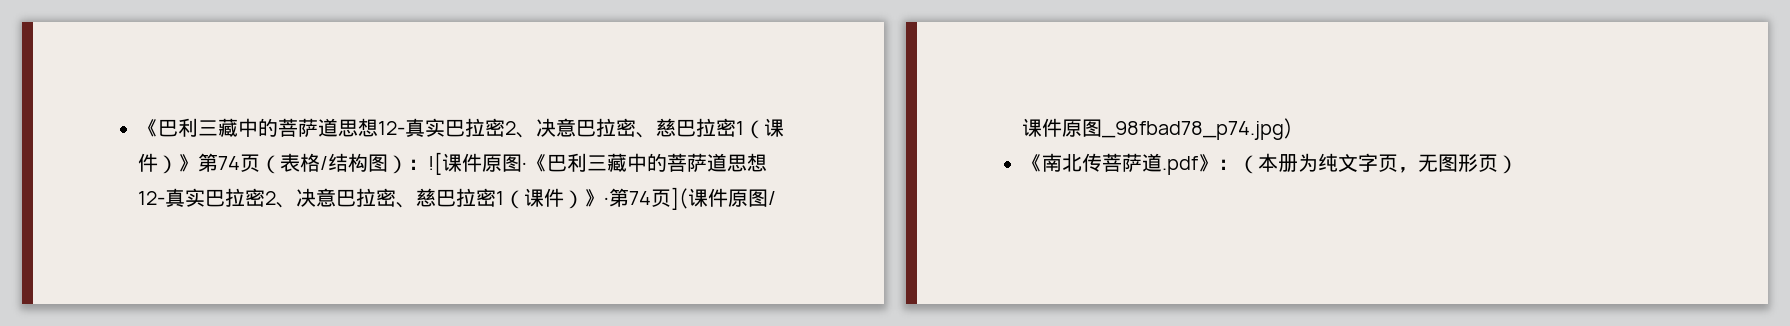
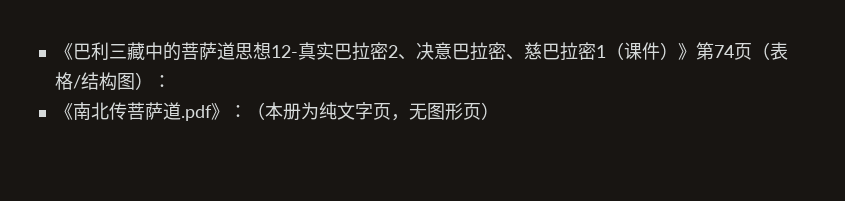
[428,152,767,175] [138,187,776,210] [1022,118,1293,140] ![课件原图·《巴利三藏中的菩萨道思想12-真实巴拉密2、决意巴拉密、慈巴拉密1（课件）》·第74页](课件原图/课件原图_98fbad78_p74.jpg) -> (171, 81) none

